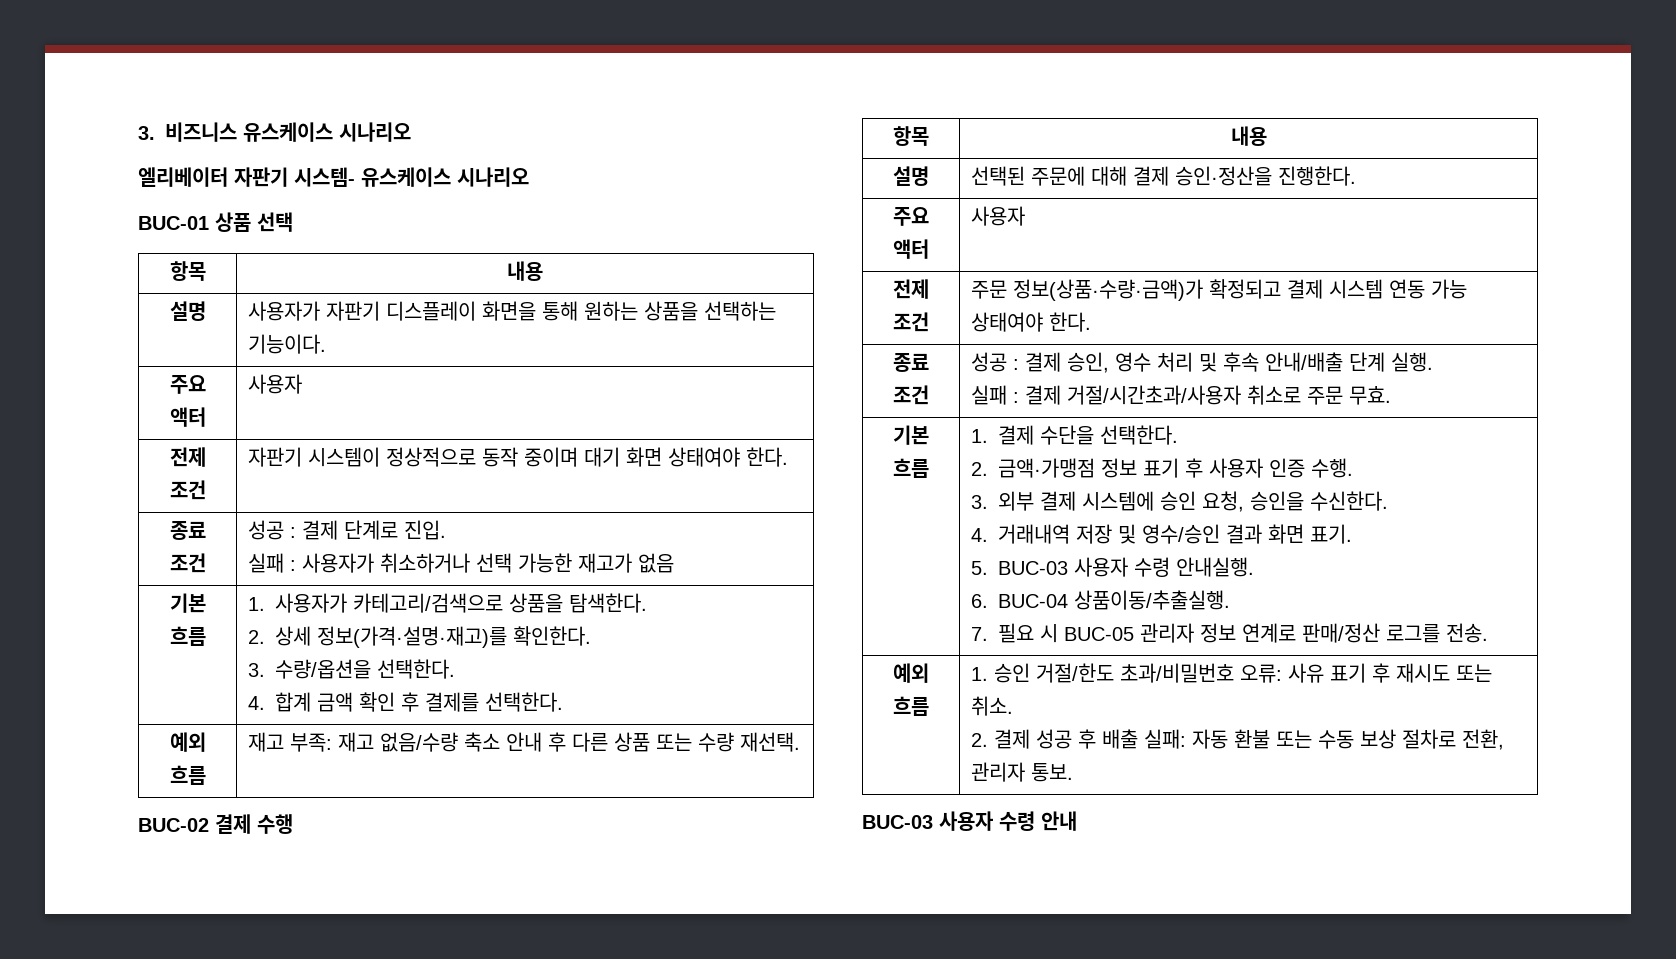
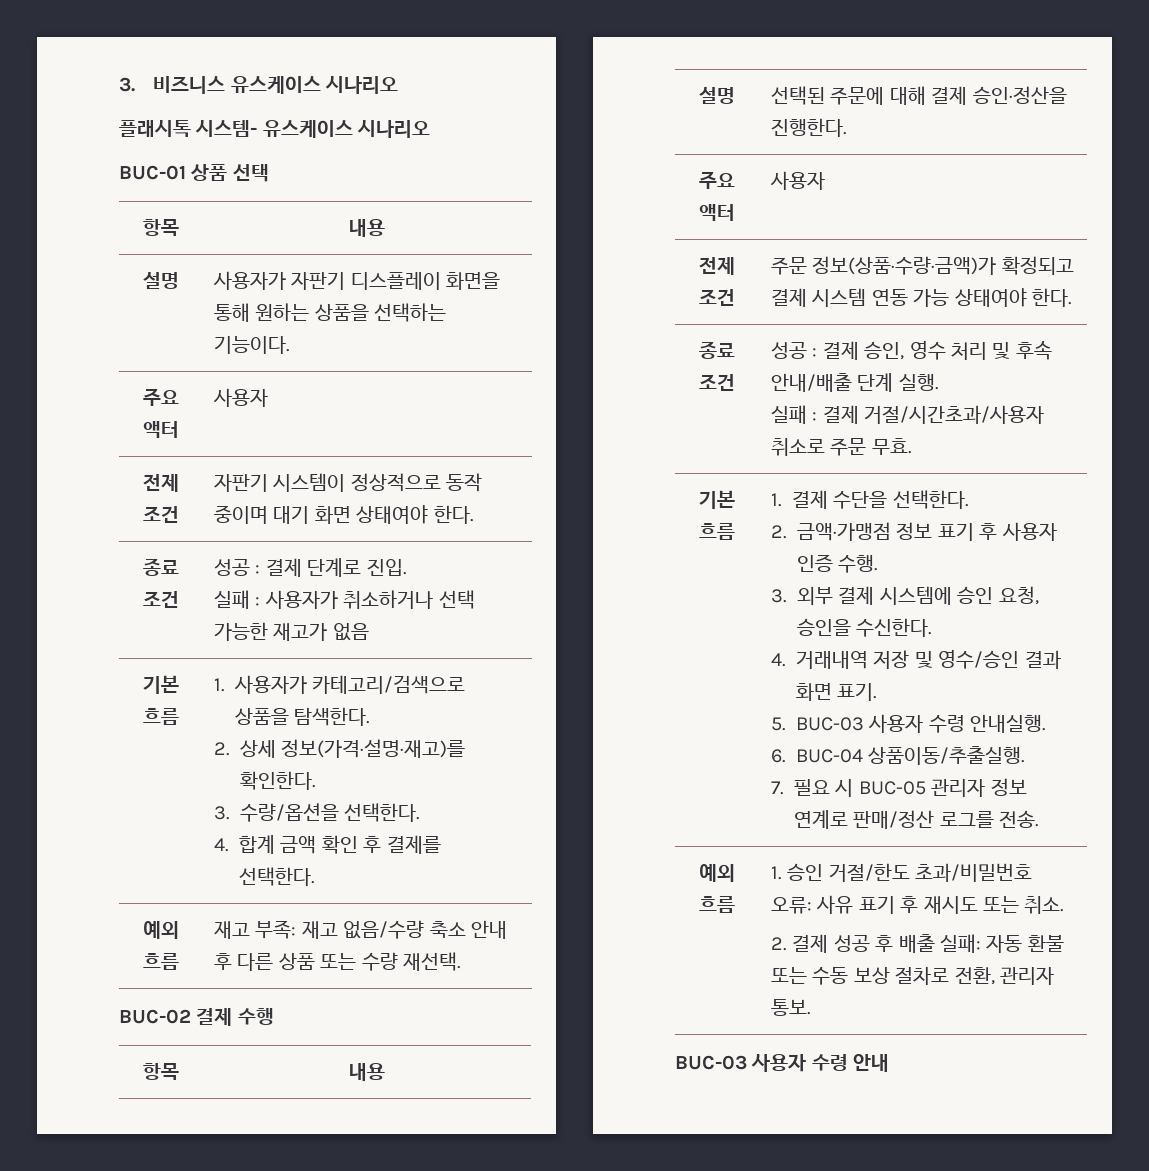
[138,167,288,187] 엘리베이터 자판기 -> [119,120,191,137] 플래시톡

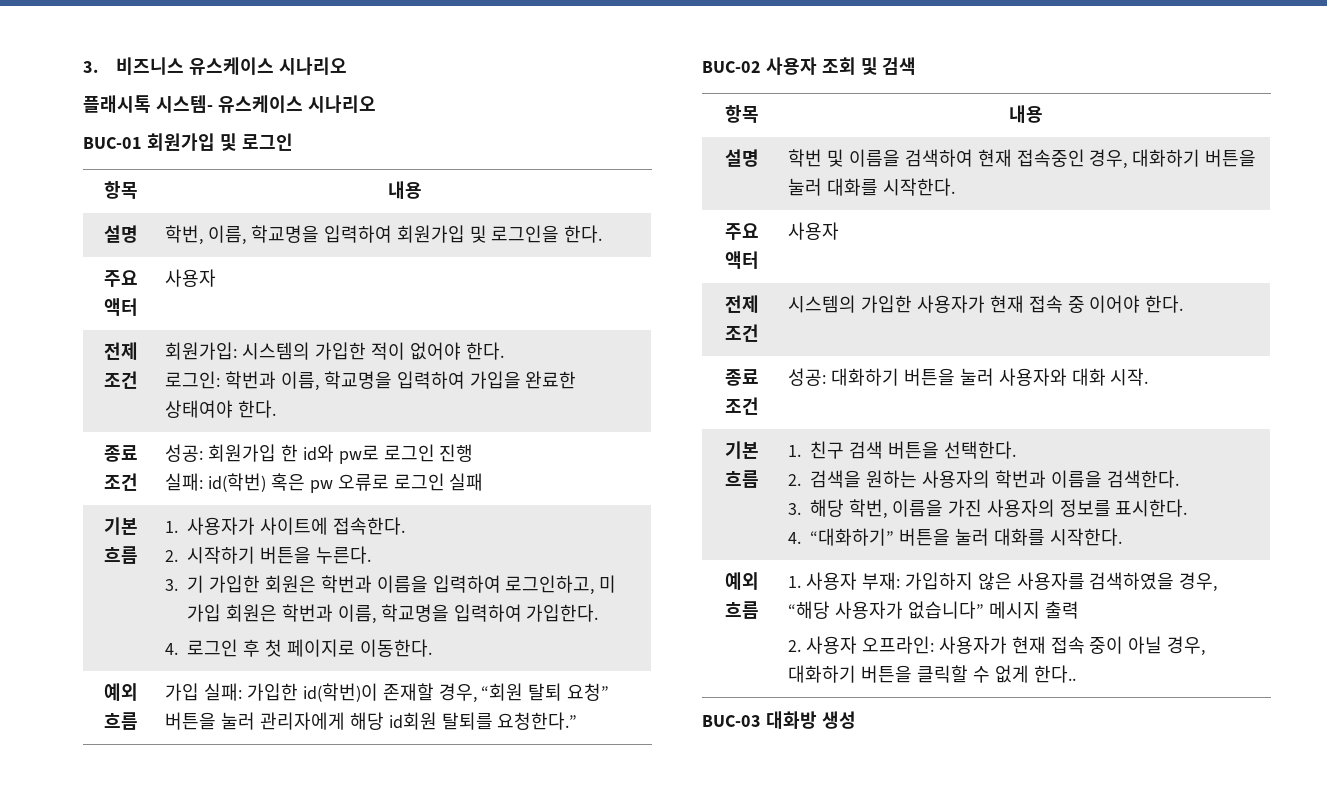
[190,164,269,182] [142,219,179,236] [348,219,385,237] [142,271,179,289] [212,271,501,290] [213,303,447,322] [213,336,290,354] [142,388,179,406] [142,421,179,439] [212,388,268,407] [142,474,179,492] [142,506,179,523] [213,473,483,492] [213,505,474,524] [142,558,179,576] [142,591,179,608] [213,558,407,577] [213,590,475,609] [213,622,369,641] [142,675,179,694] [142,708,179,725] [213,675,466,694] [234,707,371,726] [213,739,466,758] [239,771,316,790] [213,803,421,822] [213,835,441,854] [238,867,315,886] [142,921,179,939] [142,953,179,970] [213,920,507,939] [213,952,461,971] [119,1008,274,1026] [143,1063,179,1080] [348,1063,385,1081] [699,86,735,104] [770,86,1067,105] [770,118,847,137] [699,171,735,189] [699,204,735,222] [769,171,825,190] [699,257,735,275] [699,289,735,306] [770,256,1074,275] [770,288,1072,307] [699,341,735,359] [699,374,735,391] [770,340,1052,360] [770,373,939,392] [770,405,1045,424] [770,438,912,456] [699,490,735,509] [699,523,735,540] [770,490,888,509] 상품 선택 // 항목 | 내용 // 설명 | 사용자가 자판기 디스플레이 화면을 통해 원하는 상품을 선택하는 기능이다. // 주요 액터 | 사용자 // 전제 조건 | 자판기 시스템이 정상적으로 동작 중이며 대기 화면 상태여야 한다. // 종료 조건 | 성공 : 결제 단계로 진입. // 실패 : 사용자가 취소하거나 선택 가능한 재고가 없음 // 기본 흐름 | 1. 사용자가 카테고리/검색으로 상품을 탐색한다. // 2. 상세 정보(가격·설명·재고)를 확인한다. // 3. 수량/옵션을 선택한다. // 4. 합계 금액 확인 후 결제를 선택한다. // 예외 흐름 | 재고 부족: 재고 없음/수량 축소 안내 후 다른 상품 또는 수량 재선택. // BUC-02 결제 수행 // 항목 | 내용 // 설명 | 선택된 주문에 대해 결제 승인·정산을 진행한다. // 주요 액터 | 사용자 // 전제 조건 | 주문 정보(상품·수량·금액)가 확정되고 결제 시스템 연동 가능 상태여야 한다. // 종료 조건 | 성공 : 결제 승인, 영수 처리 및 후속 안내/배출 단계 실행. // 실패 : 결제 거절/시간초과/사용자 취소로 주문 무효. // 기본 흐름 | 1. 결제 수단을 -> [146,133,293,151] [103,181,138,199] [387,181,422,199] [103,225,138,243] [165,225,603,245] [103,270,138,287] [103,298,138,316] [165,269,217,287] [103,342,138,360] [103,371,138,389] [165,342,504,360] [165,371,577,391] [165,400,277,418] [103,445,138,462] [103,473,138,491] [165,444,474,464] [165,473,484,493] [103,517,138,535] [103,546,138,564] [165,517,406,535] [165,546,372,564] [165,575,617,595] [187,604,599,624] [165,639,432,657] [103,683,138,701] [103,712,138,730] [165,683,610,703] [165,712,578,730] [702,57,917,75] [724,105,759,123] [1008,105,1043,123] [724,149,759,167] [788,149,1257,169] [788,178,956,196] [724,223,759,240] [724,251,759,269] [788,222,840,240] [724,295,759,313] [724,324,759,342] [788,295,1184,313] [724,369,759,386] [724,397,759,415] [788,368,1149,386] [724,441,759,459] [724,470,759,488] [788,441,940,459] 회원가입 및 로그인 // 항목 | 내용 // 설명 | 학번, 이름, 학교명을 입력하여 회원가입 및 로그인을 한다. // 주요 액터 | 사용자 // 전제 조건 | 회원가입: 시스템의 가입한 적이 없어야 한다. // 로그인: 학번과 이름, 학교명을 입력하여 가입을 완료한 상태여야 한다. // 종료 조건 | 성공: 회원가입 한 id와 pw로 로그인 진행 // 실패: id(학번) 혹은 pw 오류로 로그인 실패 // 기본 흐름 | 1. 사용자가 사이트에 접속한다. // 2. 시작하기 버튼을 누른다. // 3. 기 가입한 회원은 학번과 이름을 입력하여 로그인하고, 미 가입 회원은 학번과 이름, 학교명을 입력하여 가입한다. // 4. 로그인 후 첫 페이지로 이동한다. // 예외 흐름 | 가입 실패: 가입한 id(학번)이 존재할 경우, “회원 탈퇴 요청” 버튼을 눌러 관리자에게 해당 id회원 탈퇴를 요청한다.” // BUC-02 사용자 조회 및 검색 // 항목 | 내용 // 설명 | 학번 및 이름을 검색하여 현재 접속중인 경우, 대화하기 버튼을 눌러 대화를 시작한다. // 주요 액터 | 사용자 // 전제 조건 | 시스템의 가입한 사용자가 현재 접속 중 이어야 한다. // 종료 조건 | 성공: 대화하기 버튼을 눌러 사용자와 대화 시작. // 기본 흐름 | 1. 친구 검색 버튼을
[796,522,1057,541] [796,554,879,573] [770,586,1039,605] [796,618,933,637] [770,649,1061,669] [795,683,878,701] [770,714,1047,733] [770,746,1026,765] [770,778,1027,797] [793,810,1040,829] [699,864,735,882] [699,896,735,913] [770,863,1033,882] [770,895,1065,914] [770,934,1064,953] [770,966,1054,985] [770,999,811,1016] [675,1054,890,1072] 금액·가맹점 정보 표기 후 사용자 인증 수행. // 3. 외부 결제 시스템에 승인 요청, 승인을 수신한다. // 4. 거래내역 저장 및 영수/승인 결과 화면 표기. // 5. BUC-03 사용자 수령 안내실행. // 6. BUC-04 상품이동/추출실행. // 7. 필요 시 BUC-05 관리자 정보 연계로 판매/정산 로그를 전송. // 예외 흐름 | 1. 승인 거절/한도 초과/비밀번호 오류: 사유 표기 후 재시도 또는 취소. // 2. 결제 성공 후 배출 실패: 자동 환불 또는 수동 보상 절차로 전환, 관리자 통보. // BUC-03 사용자 수령 안내 -> [810,470,1179,488] [788,499,1188,519] [788,528,1122,546] [724,572,759,590] [724,601,759,619] [788,572,1218,592] [788,601,1079,619] [788,636,1206,656] [788,665,1076,683] [702,711,856,729] 검색을 원하는 사용자의 학번과 이름을 검색한다. // 3. 해당 학번, 이름을 가진 사용자의 정보를 표시한다. // 4. “대화하기” 버튼을 눌러 대화를 시작한다. // 예외 흐름 | 1. 사용자 부재: 가입하지 않은 사용자를 검색하였을 경우, “해당 사용자가 없습니다” 메시지 출력 // 2. 사용자 오프라인: 사용자가 현재 접속 중이 아닐 경우, 대화하기 버튼을 클릭할 수 없게 한다.. // BUC-03 대화방 생성

